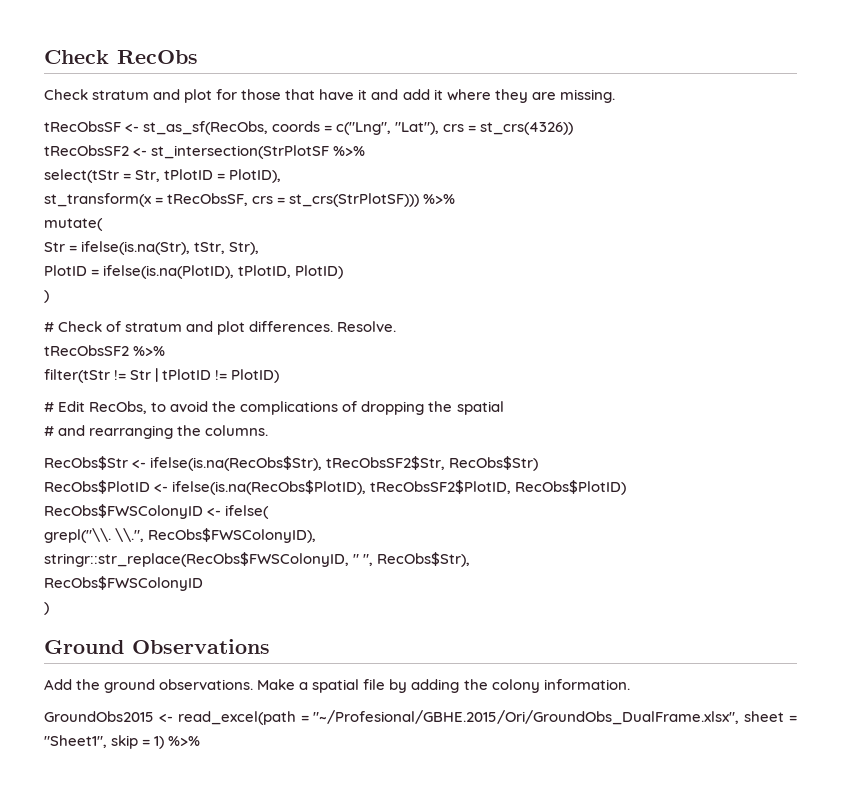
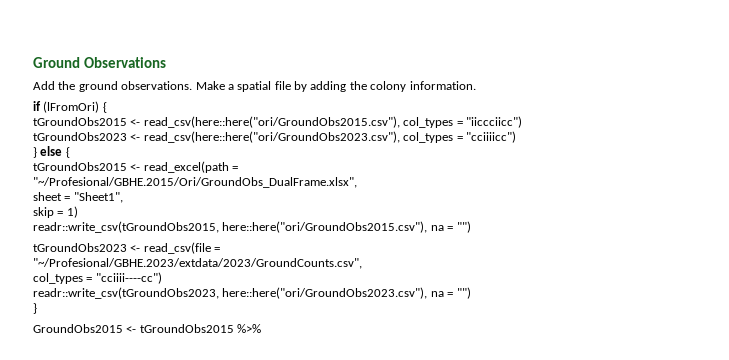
[44,50,198,64] [44,89,615,103] [44,121,574,135] [44,145,366,159] [44,169,282,183] [44,193,456,207] [44,218,103,231] [44,241,260,255] [44,265,344,279] [44,290,49,303] [44,321,397,335] [44,345,166,356] [44,368,280,383] [44,401,504,415] [44,425,269,439] [44,456,539,471] [44,480,627,495] [44,504,270,519] [44,528,317,543] [44,552,471,567] [44,576,203,591] [44,602,49,615] Check RecObs // Check stratum and plot for those that have it and add it where they are missing. // tRecObsSF <- st_as_sf(RecObs, coords = c("Lng", "Lat"), crs = st_crs(4326)) // tRecObsSF2 <- st_intersection(StrPlotSF %>% // select(tStr = Str, tPlotID = PlotID), // st_transform(x = tRecObsSF, crs = st_crs(StrPlotSF))) %>% // mutate( // Str = ifelse(is.na(Str), tStr, Str), // PlotID = ifelse(is.na(PlotID), tPlotID, PlotID) // ) // # Check of stratum and plot differences. Resolve. // tRecObsSF2 %>% // filter(tStr != Str | tPlotID != PlotID) // # Edit RecObs, to avoid the complications of dropping the spatial // # and rearranging the columns. // RecObs$Str <- ifelse(is.na(RecObs$Str), tRecObsSF2$Str, RecObs$Str) // RecObs$PlotID <- ifelse(is.na(RecObs$PlotID), tRecObsSF2$PlotID, RecObs$PlotID) // RecObs$FWSColonyID <- ifelse( // grepl("\\. \\.", RecObs$FWSColonyID), // stringr::str_replace(RecObs$FWSColonyID, " ", RecObs$Str), // RecObs$FWSColonyID // ) // -> (33, 62) none
[44,711,154,722] GroundObs2015 -> [33,101,107,113] [33,116,522,128] [33,131,516,143] [33,146,70,158] [33,162,127,171] if (lFromOri) { // tGroundObs2015 <- read_csv(here::here("ori/GroundObs2015.csv"), col_types = "iiccciicc") // tGroundObs2023 <- read_csv(here::here("ori/GroundObs2023.csv"), col_types = "cciiiicc") // } else { // tGroundObs2015
(309, 718) none -> (239, 168) //
(740, 717) none -> (357, 182) //
(107, 741) none -> (123, 197) //
(165, 742) none -> [33,221,471,233] [33,242,221,254] [33,258,362,269] [33,272,162,284] [33,287,471,299] [33,303,37,314] [33,324,234,333] // readr::write_csv(tGroundObs2015, here::here("ori/GroundObs2015.csv"), na = "") // tGroundObs2023 <- read_csv(file = // "~/Profesional/GBHE.2023/extdata/2023/GroundCounts.csv", // col_types = "cciiii----cc") // readr::write_csv(tGroundObs2023, here::here("ori/GroundObs2023.csv"), na = "") // } // GroundObs2015 <- tGroundObs2015

